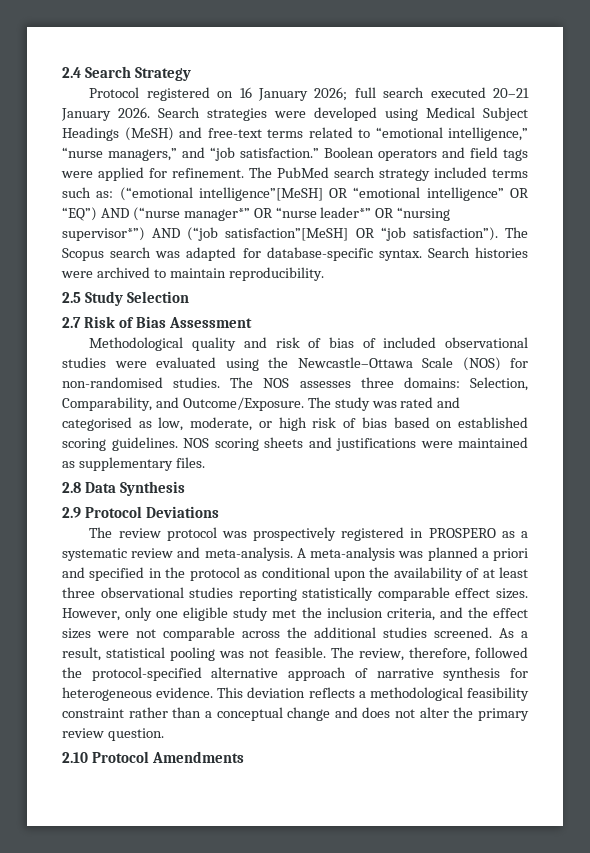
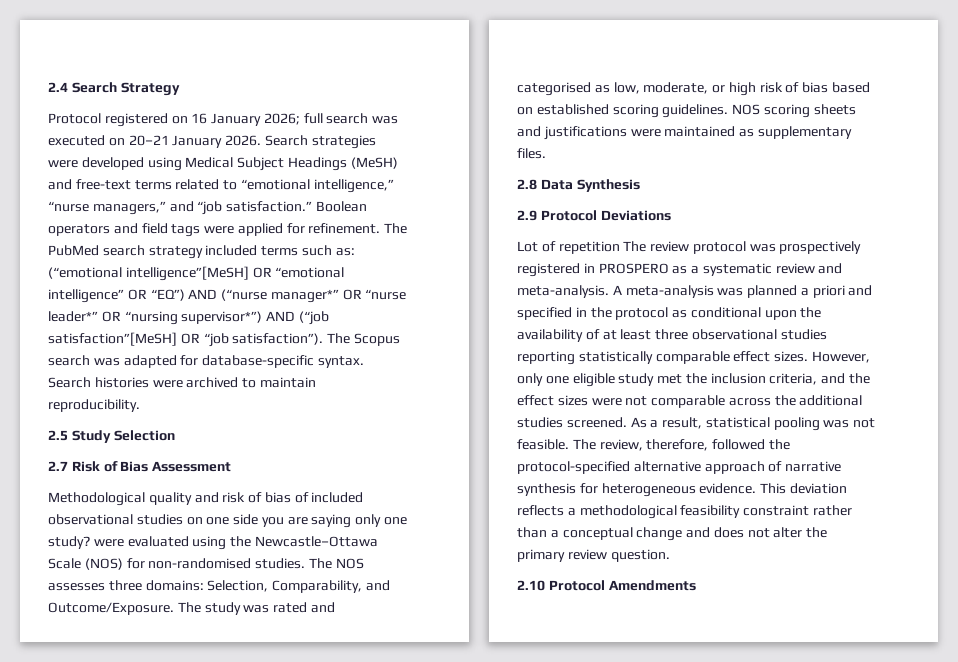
[430,87,486,98] executed -> [372,116,399,124] [48,135,125,146] was executed on
(106, 362) none -> [186,514,408,528] [48,536,90,549] on one side you are saying only one study?
(219, 512) none -> [517,241,620,254] Lot of repetition

